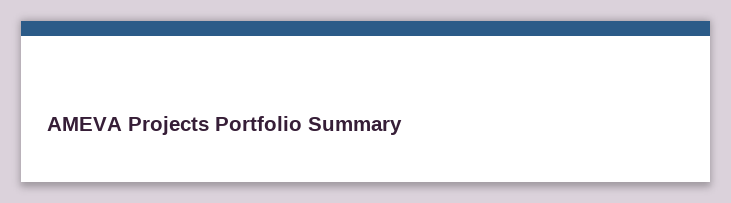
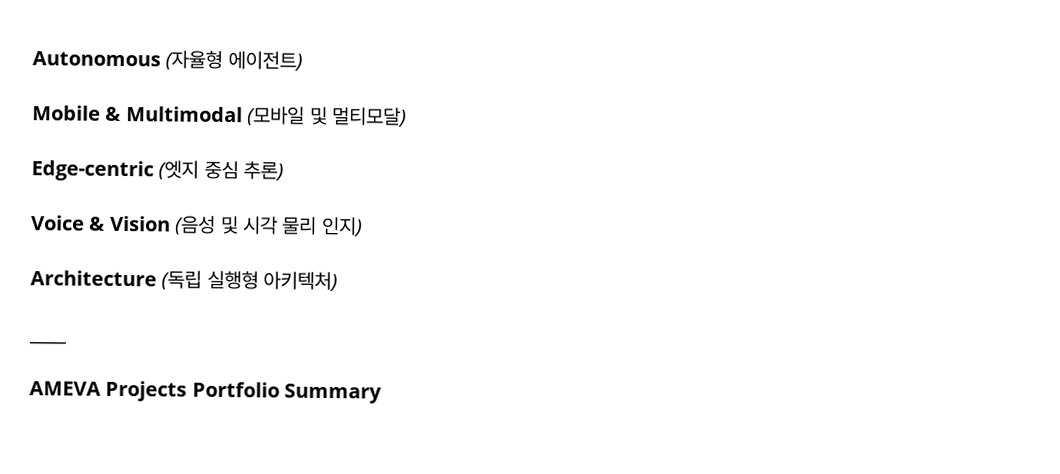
(47, 124) none -> [32,50,303,71] [32,105,407,127] [31,160,285,182] [31,215,363,237] [30,270,339,292] [28,340,66,345] Autonomous (자율형 에이전트) // Mobile & Multimodal (모바일 및 멀티모달) // Edge-centric (엣지 중심 추론) // Voice & Vision (음성 및 시각 물리 인지) // Architecture (독립 실행형 아키텍처) // ____ //

